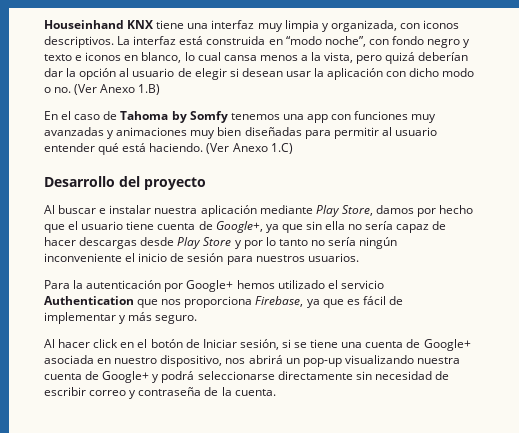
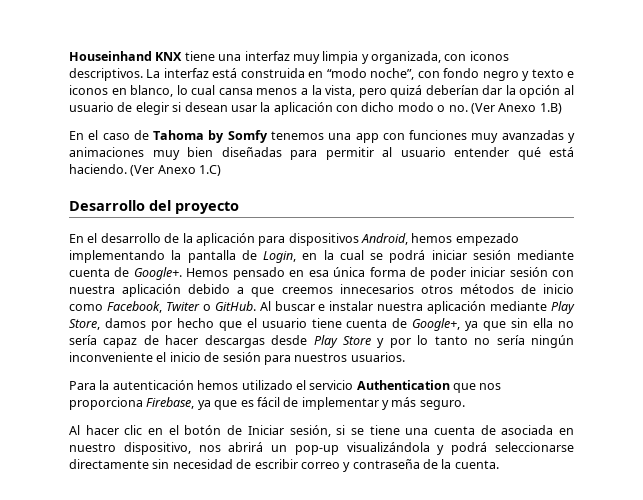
(206, 183) none -> [69,233,519,246] [69,250,574,263] [69,267,574,280] [69,284,575,297] [69,301,256,313] En el desarrollo de la aplicación para dispositivos Android, hemos empezado implementando la pantalla de Login, en la cual se podrá iniciar sesión mediante cuenta de Google+. Hemos pensado en esa única forma de poder iniciar sesión con nuestra aplicación debido a que creemos innecesarios otros métodos de inicio como Facebook, Twiter o GitHub.
[164,280,234,292] por Google+ -> (194, 385) none
[93,339,119,348] click -> [124,425,143,435] clic
[423,339,471,351] Google+ -> (496, 430) none
[344,355,460,364] [44,371,150,383] visualizando nuestra cuenta de Google+ -> [346,442,430,452] visualizándola

